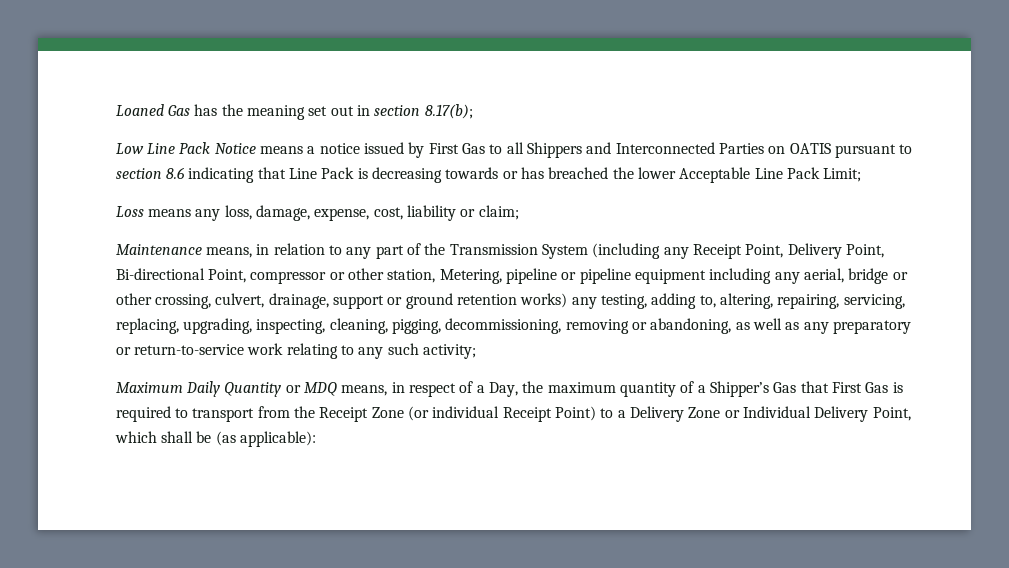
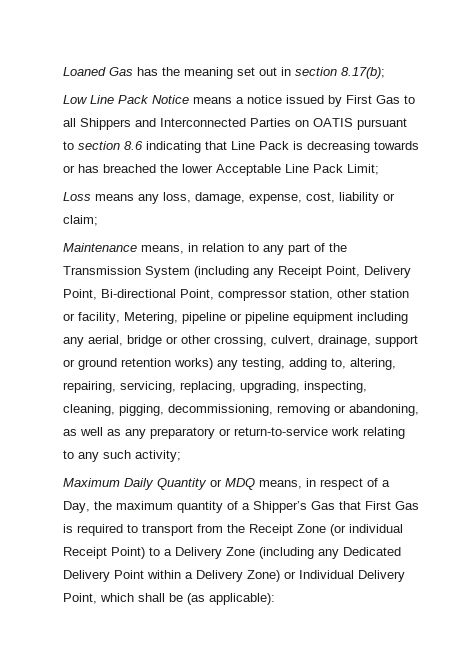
[329,268,436,283] or other station, -> [290,289,410,300] [63,312,121,324] station, other station or facility,
(721, 412) none -> [259,547,402,559] [63,570,281,582] (including any Dedicated Delivery Point within a Delivery Zone)

